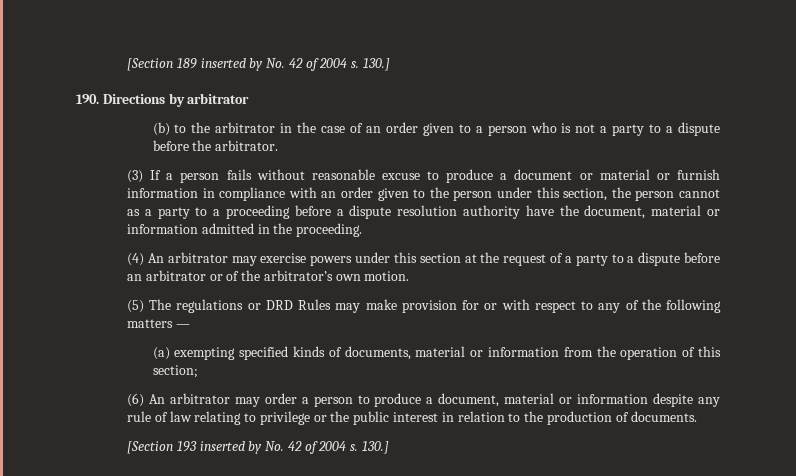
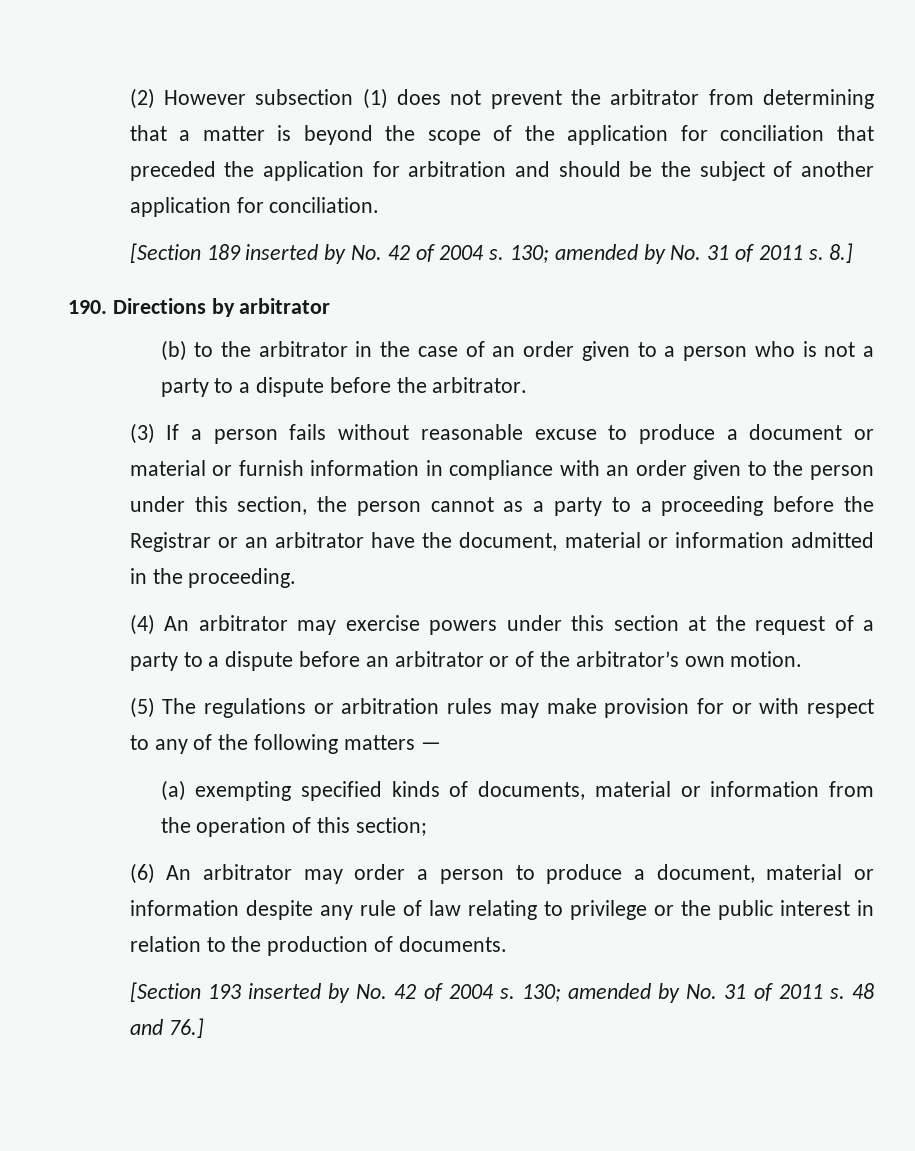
(127, 64) none -> [129,88,874,109] [129,125,875,145] [129,161,874,181] [129,197,380,217] (2) However subsection (1) does not prevent the arbitrator from determining that a matter is beyond the scope of the application for conciliation that preceded the application for arbitration and should be the subject of another application for conciliation. //
[363,58,391,71] 130.] -> [509,243,854,264] 130; amended by No. 31 of 2011 s. 8.]
[336,205,521,219] a dispute resolution authority -> [844,496,875,512] [129,532,365,552] the Registrar or an arbitrator
[265,299,332,310] DRD Rules -> [341,698,493,714] arbitration rules
[362,441,390,454] 130.] -> [521,983,874,1003] [129,1018,204,1038] 130; amended by No. 31 of 2011 s. 48 and 76.]

